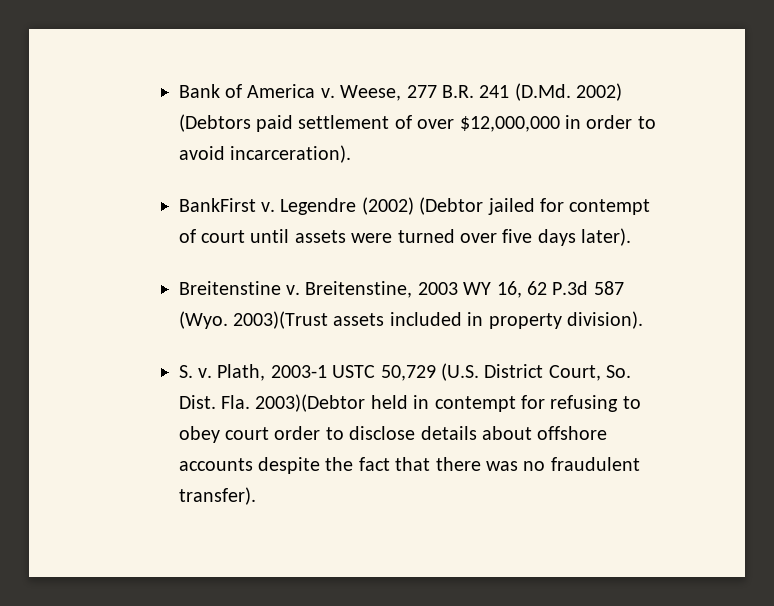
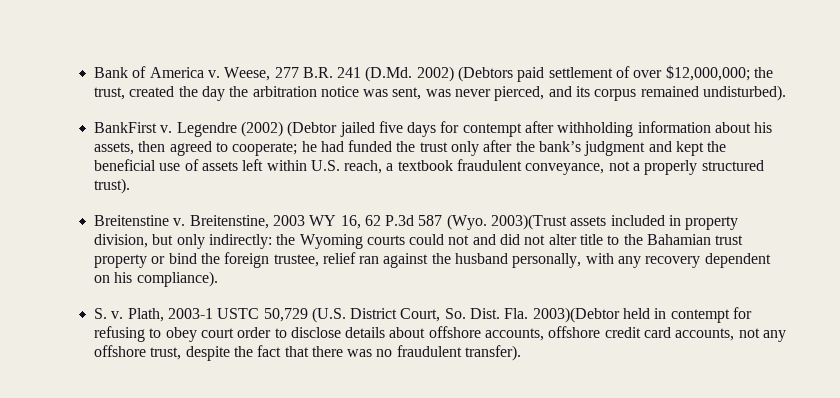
[459,115,656,132] [178,145,351,163] $12,000,000 in order to avoid incarceration). -> [665,65,774,81] [93,85,787,101] $12,000,000; the trust, created the day the arbitration notice was sent, was never pierced, and its corpus remained undisturbed).
[539,198,651,215] [178,228,632,246] for contempt of court until assets were turned over five days later). -> [378,121,773,137] [93,140,727,156] [93,159,764,175] [93,178,130,194] five days for contempt after withholding information about his assets, then agreed to cooperate; he had funded the trust only after the bank’s judgment and kept the beneficial use of assets left within U.S. reach, a textbook fraudulent conveyance, not a properly structured trust).
[566,311,643,329] division). -> [93,234,744,249] [93,252,771,268] [93,271,218,287] division, but only indirectly: the Wyoming courts could not and did not alter title to the Bahamian trust property or bind the foreign trustee, relief ran against the husband personally, with any recovery dependent on his compliance).
[178,458,253,471] accounts -> [485,326,787,342] [93,345,182,360] accounts, offshore credit card accounts, not any offshore trust,

